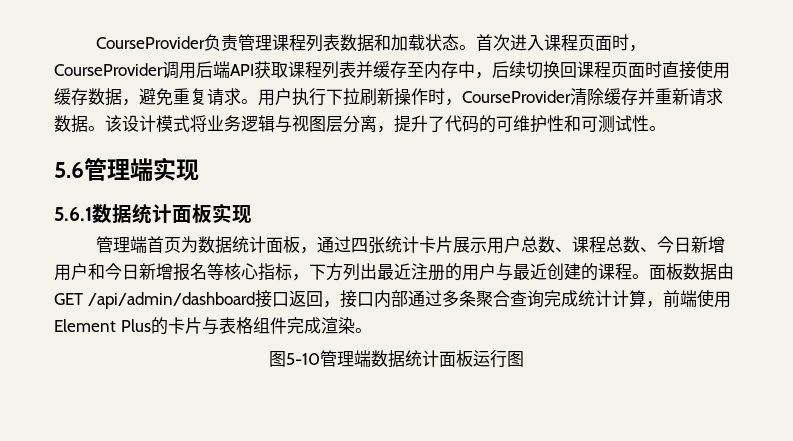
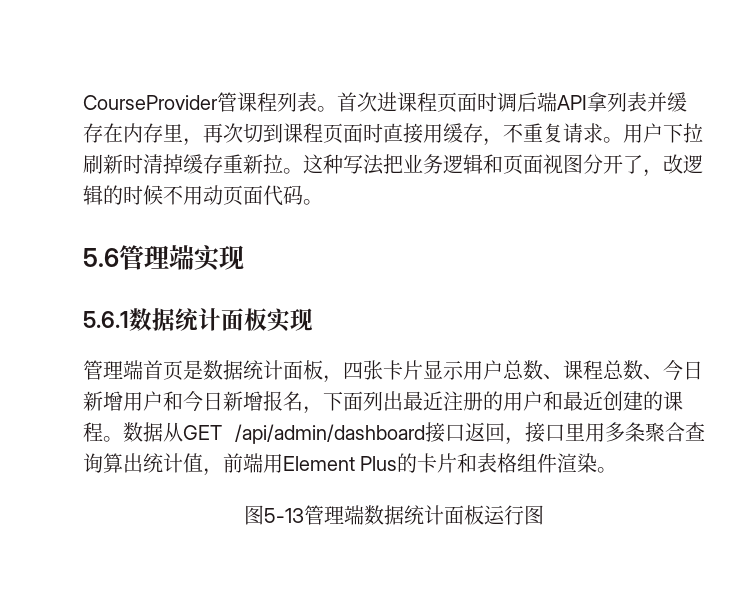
[96,34,460,52] CourseProvider负责管理课程列表数据和加载状态 -> [83,92,317,112] CourseProvider管课程列表
[527,34,647,52] [54,60,730,79] [54,88,173,106] 入课程页面时，CourseProvider调用后端API获取课程列表并缓存至内存中，后续切换回课程页面时直接使用缓存数据，避免 -> [397,92,687,112] [83,123,523,146] 课程页面时调后端API拿列表并缓存在内存里，再次切到课程页面时直接用缓存，不
[292,88,326,106] 执行 -> (663, 133) none
[394,88,723,106] [54,115,649,133] 操作时，CourseProvider清除缓存并重新请求数据。该设计模式将业务逻辑与视图层分离，提升了代码的可维护性和可测试性 -> [123,154,703,177] [83,185,303,206] 时清掉缓存重新拉。这种写法把业务逻辑和页面视图分开了，改逻辑的时候不用动页面代码
[181,236,199,253] 为 -> [183,360,203,380] 是
[317,236,471,254] 通过四张统计卡片展 -> [343,360,443,380] 四张卡片显
[207,263,343,281] 等核心指标，下方 -> [303,391,363,414] ，下面
[496,263,513,281] 与 -> [543,391,563,411] 和
[649,263,734,281] 面板数据由 -> [123,422,183,442] 数据从
[373,290,442,308] 内部通过 -> [565,423,605,442] 里用
[543,289,714,308] 完成统计计算，前端使 -> [103,453,263,476] 算出统计值，前端
[201,317,219,335] 与 -> [457,453,478,473] 和
[286,317,321,334] 完成 -> (558, 463) none
[285,353,320,365] 5-10 -> [264,508,304,523] 5-13

